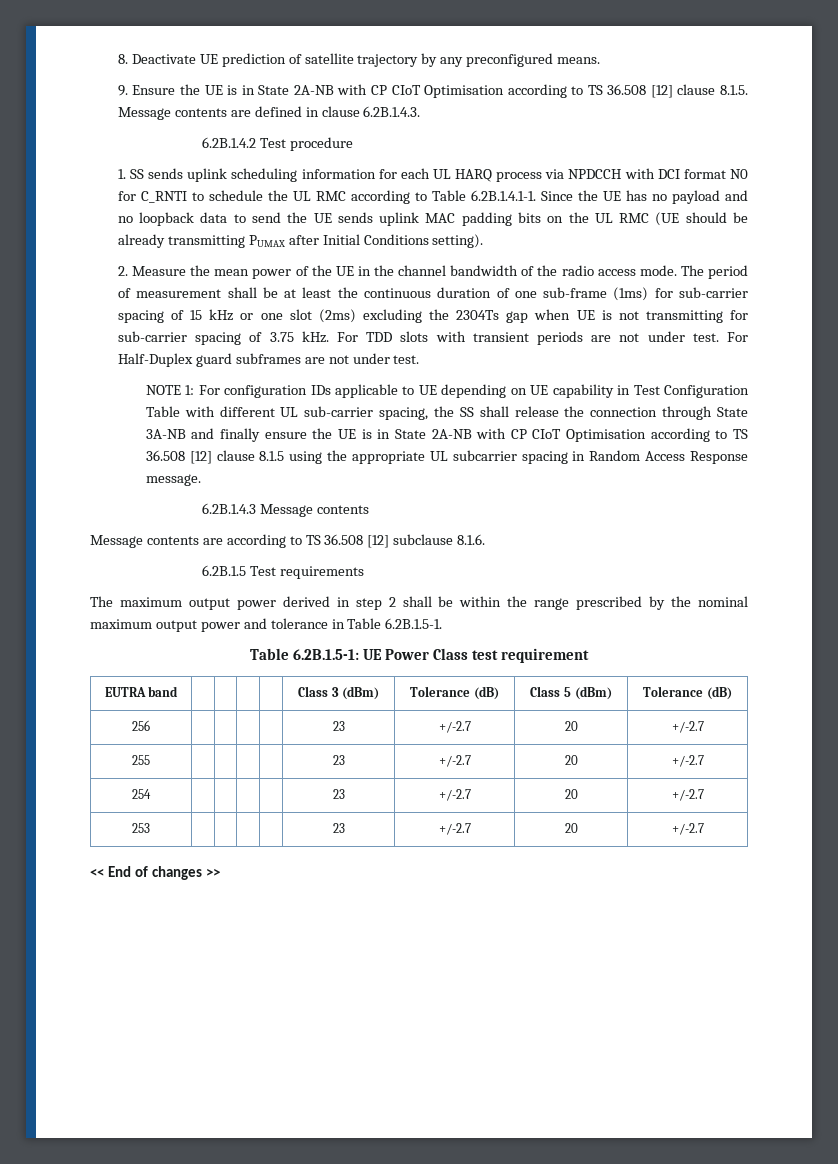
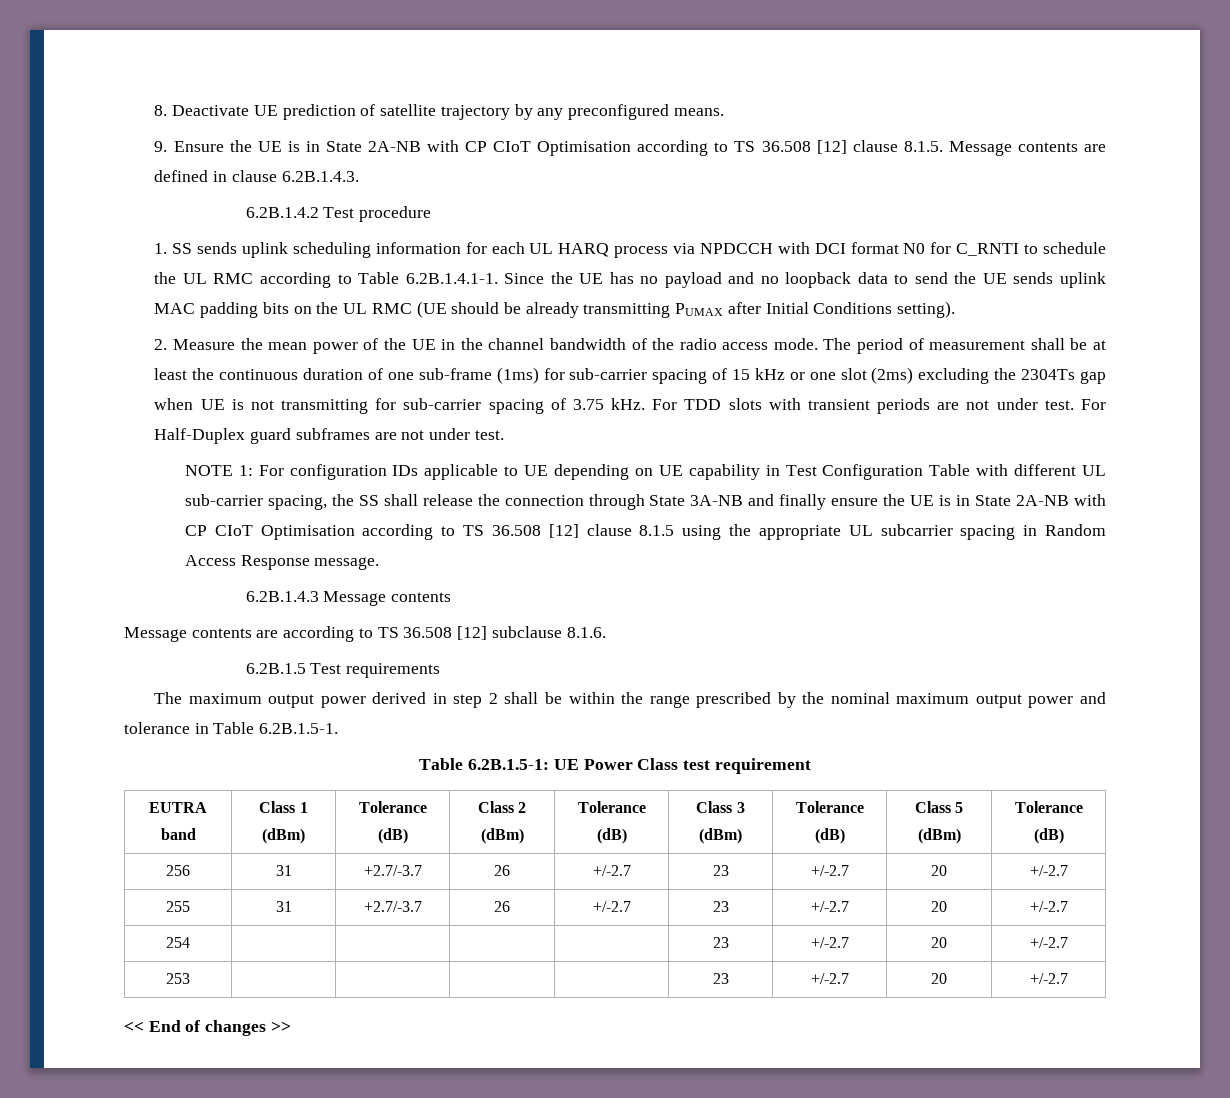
(179, 691) | | | -> [259,801,308,813] [262,828,305,844] [358,801,427,813] [377,828,408,844] [477,801,527,813] [480,828,524,844] [577,801,646,813] [596,828,627,844] Class 1 (dBm) | Tolerance (dB) | Class 2 (dBm) | Tolerance (dB)
(150, 725) | | | -> [275,865,292,876] [363,865,422,876] [494,865,510,876] [592,865,631,876] 31 | +2.7/-3.7 | 26 | +/-2.7
(150, 760) | | | -> [275,901,292,912] [363,901,422,912] [494,901,510,912] [592,901,631,912] 31 | +2.7/-3.7 | 26 | +/-2.7

